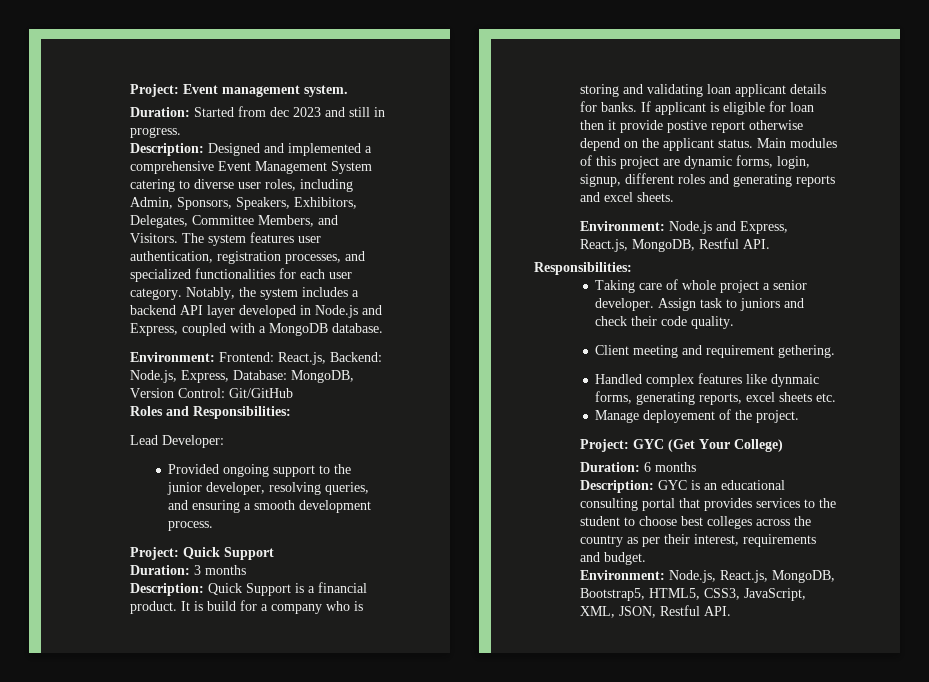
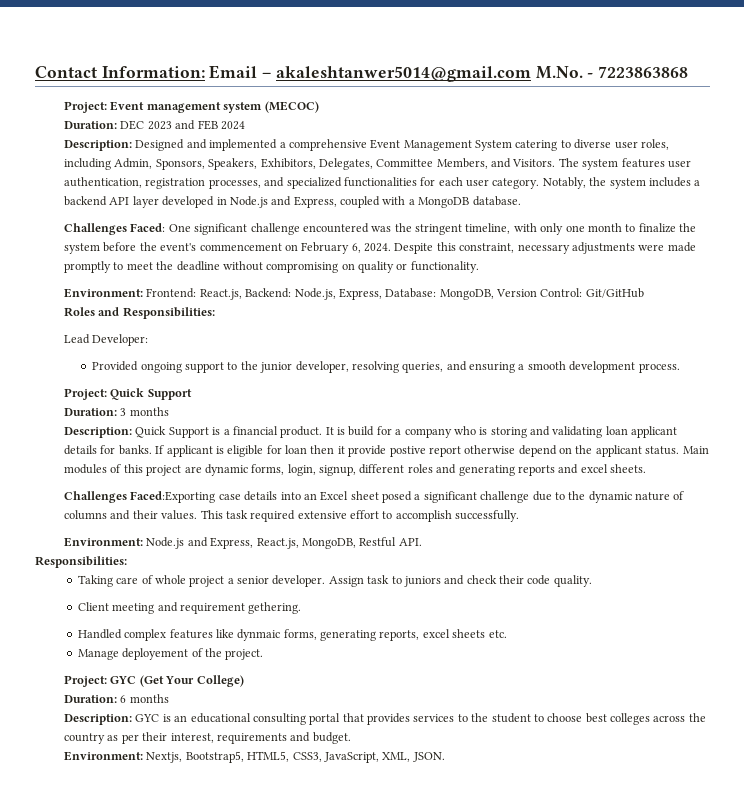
(130, 90) none -> [35,65,689,82] Contact Information: Email – akaleshtanwer5014@gmail.com M.No. - 7223863868 //
[304,85,349,97] [130,106,386,117] [130,127,182,138] system. // Duration: Started from dec 2023 and still in progress. -> [223,101,319,113] [64,120,245,130] system (MECOC) // Duration: DEC 2023 and FEB 2024
(384, 328) none -> [64,223,697,235] [64,242,696,254] [64,261,479,273] // Challenges Faced: One significant challenge encountered was the stringent timeline, with only one month to finalize the system before the event's commencement on February 6, 2024. Despite this constraint, necessary adjustments were made promptly to meet the deadline without compromising on quality or functionality.
(675, 197) none -> [64,491,685,503] [64,510,520,522] // Challenges Faced:Exporting case details into an Excel sheet posed a significant challenge due to the dynamic nature of columns and their values. This task required extensive effort to accomplish successfully.
[669,570,836,583] Node.js, React.js, MongoDB, -> [146,752,183,763] Nextjs,
[619,605,732,618] JSON, Restful API. -> [412,752,445,762] JSON.

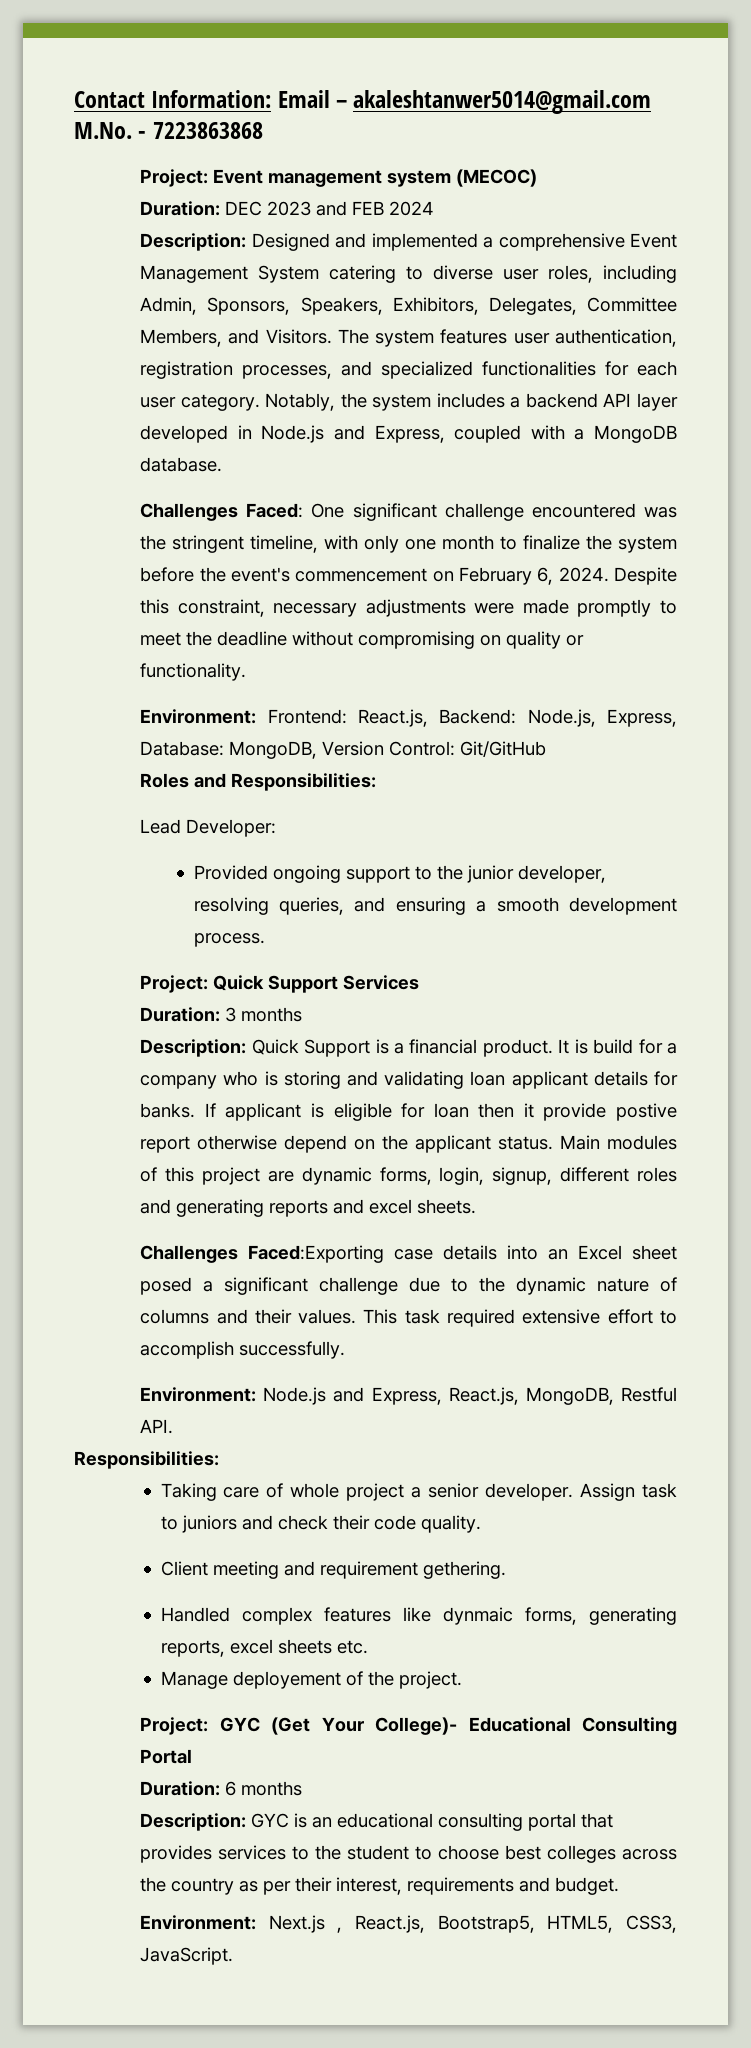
(192, 394) none -> [343,975,420,990] Services
[196,675,244,687] College) -> [375,1717,677,1735] [140,1749,193,1764] College)- Educational Consulting Portal
[146,751,445,763] Nextjs, Bootstrap5, HTML5, CSS3, JavaScript, XML, JSON. -> [268,1915,677,1933] [140,1947,234,1965] Next.js , React.js, Bootstrap5, HTML5, CSS3, JavaScript.

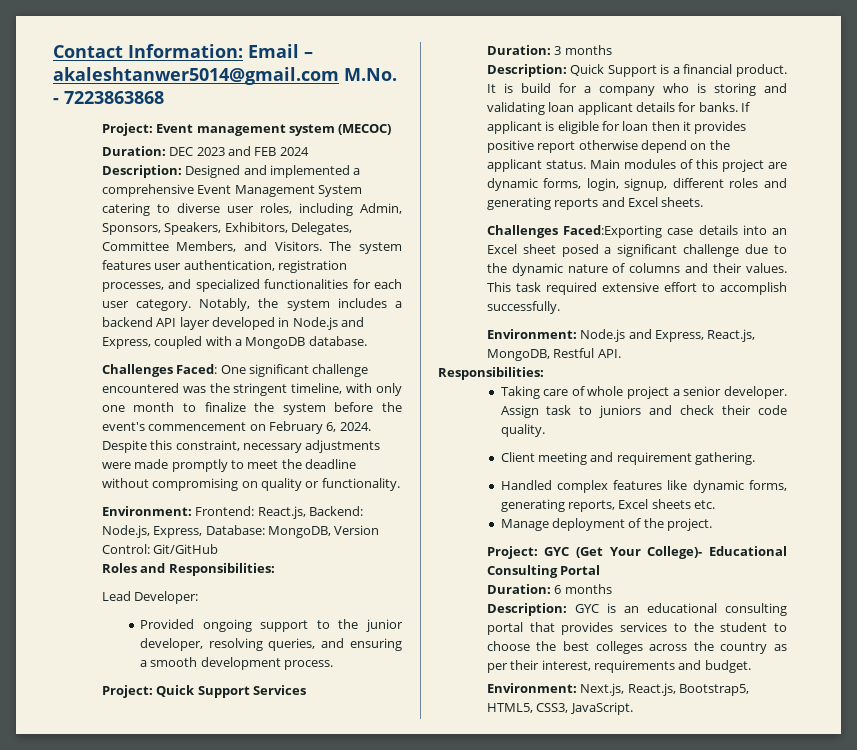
[543,1103,677,1121] provide postive -> [694,121,747,134] [486,140,534,153] provides positive
[369,1199,413,1214] excel -> [627,197,658,207] Excel
[422,1561,506,1579] gethering. -> [695,452,756,465] gathering.
[442,1607,513,1625] dynmaic -> [692,480,744,493] dynamic
[229,1639,273,1654] excel -> [618,499,649,509] Excel
[232,1671,341,1689] deployement -> [551,518,625,531] deployment
(500, 1852) none -> [536,641,557,651] the
[268,1915,343,1933] Next.js , -> [580,683,625,696] Next.js,

